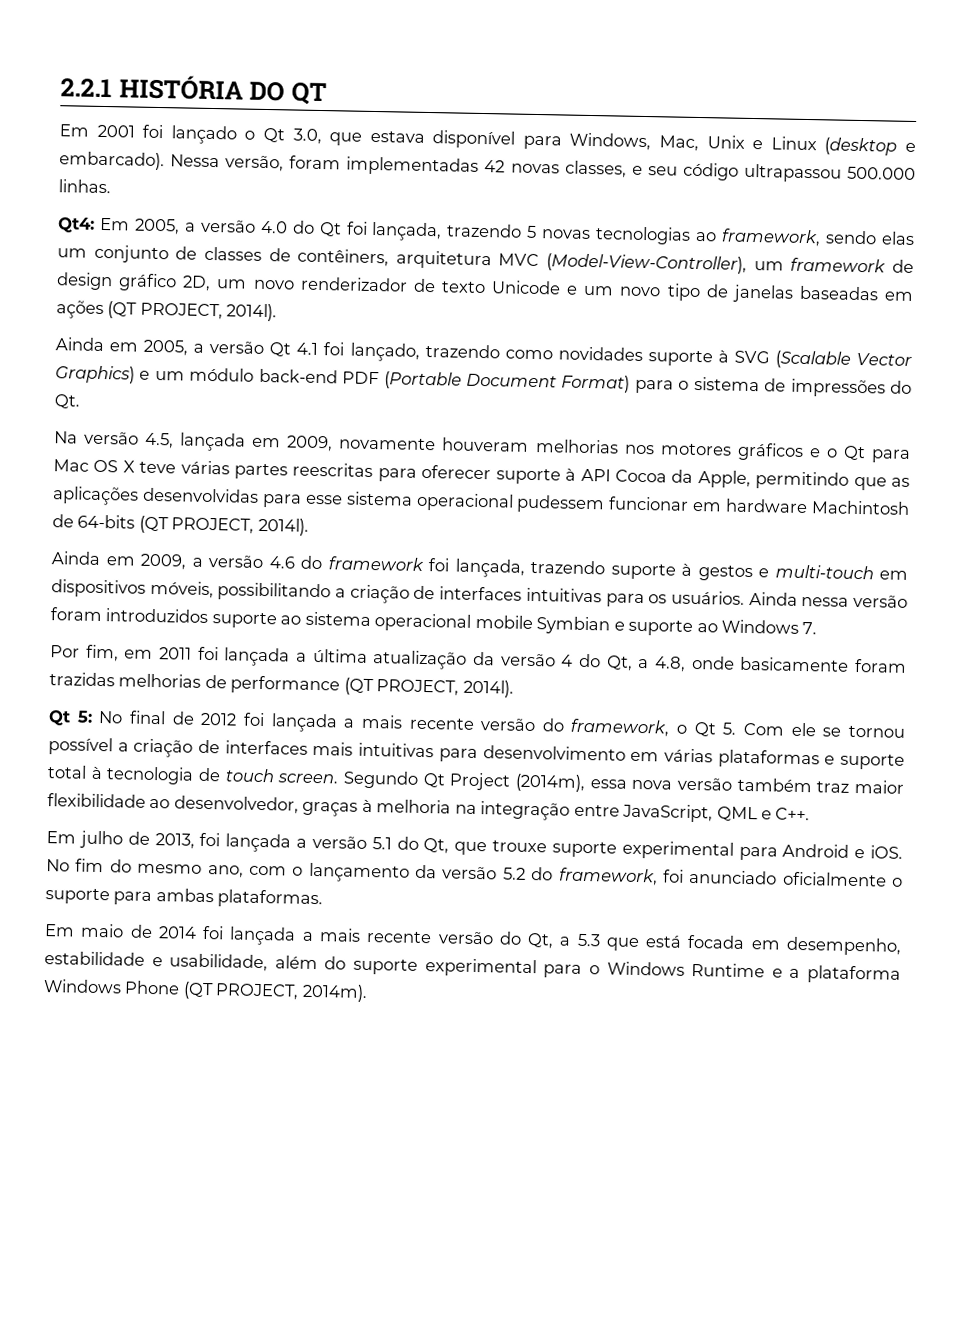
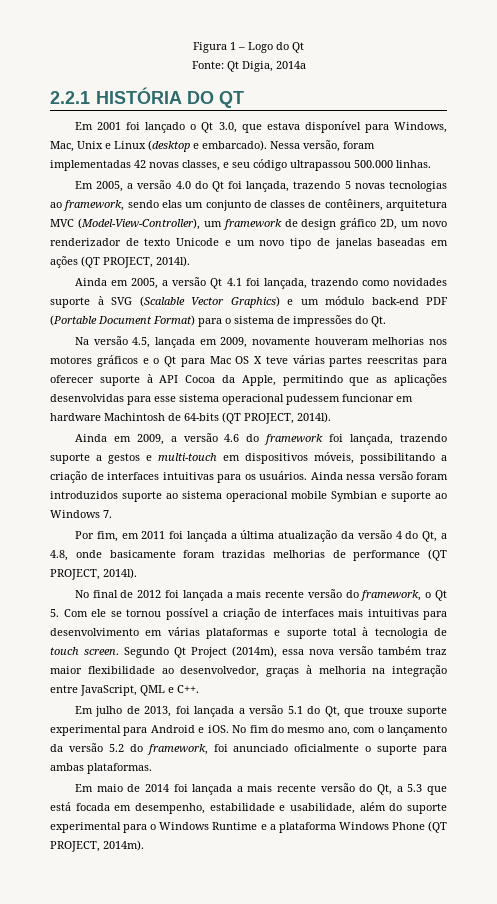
(60, 87) none -> [193,42,304,53] [191,61,306,72] Figura 1 – Logo do Qt // Fonte: Qt Digia, 2014a //
[57,217,95,233] Qt4: -> (431, 164) none
[349,342,420,362] lançado, -> [263,278,307,289] lançada,
[681,562,692,576] à -> [96,455,102,461] a
[48,710,93,726] Qt 5: -> (137, 573) none

